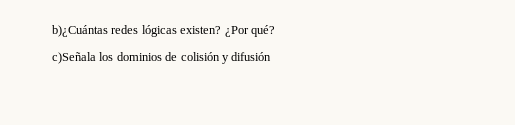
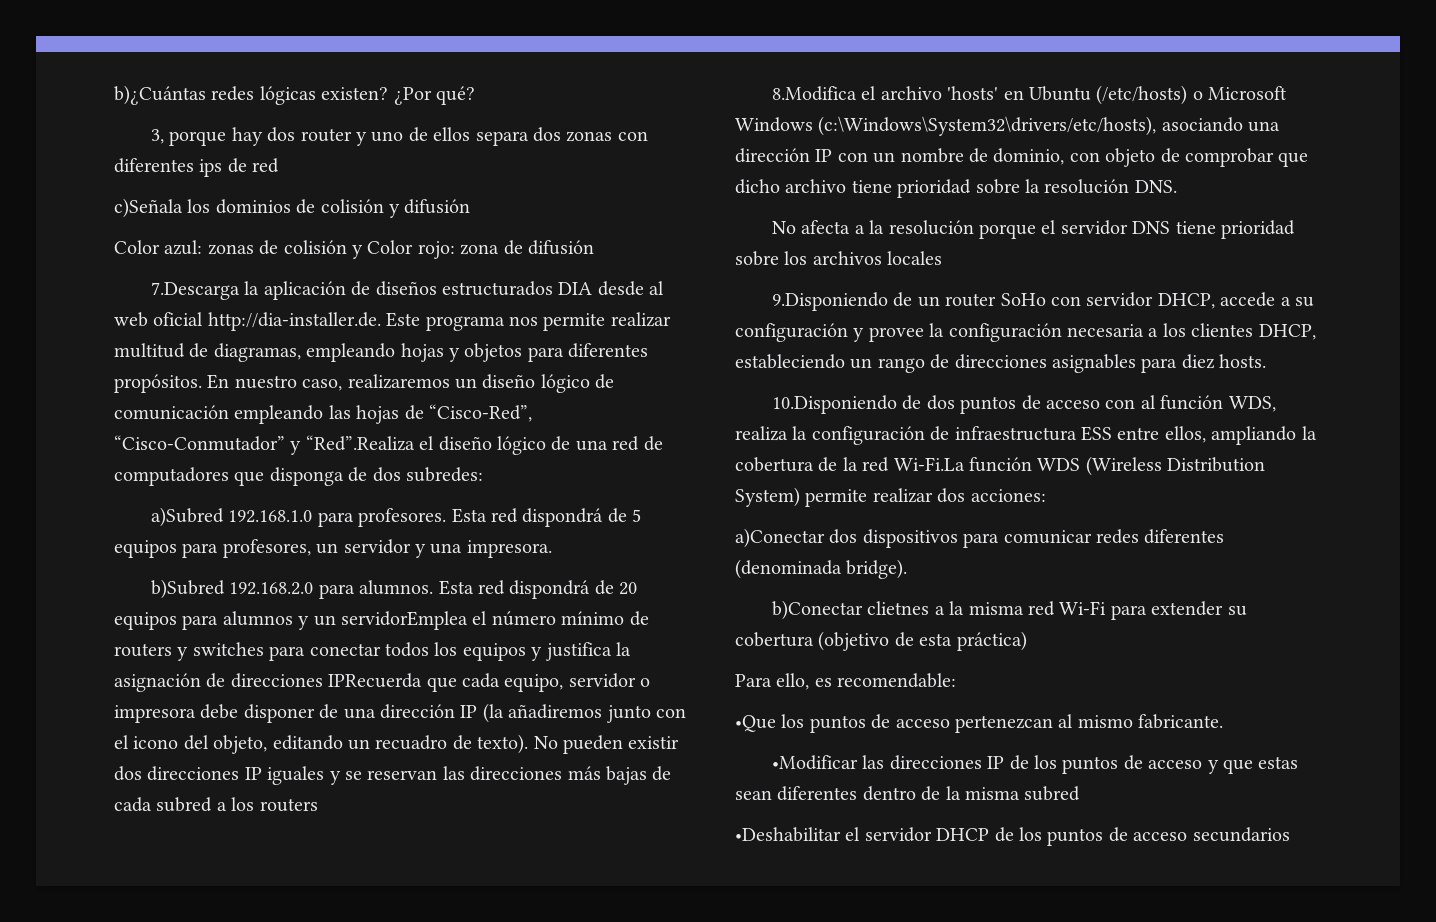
(275, 31) none -> [150,127,648,146] [114,158,280,177] // 3, porque hay dos router y uno de ellos separa dos zonas con diferentes ips de red
(272, 56) none -> [114,240,594,259] [150,281,665,300] [114,312,671,331] [114,343,649,362] [114,374,615,393] [114,404,532,424] [114,435,663,455] [114,467,483,486] [150,507,642,527] [114,539,552,558] [150,579,638,599] [114,611,649,630] [114,642,631,661] [114,673,651,692] [114,703,686,723] [114,734,680,754] [114,766,672,785] [114,797,318,812] [771,85,1288,105] [735,116,1281,136] [735,148,1309,167] [735,179,1177,198] [771,220,1295,239] [735,251,943,266] [771,292,1314,311] [735,323,1316,342] [735,354,1267,373] [771,395,1276,414] [735,426,1317,445] [735,456,1266,476] [735,487,1046,507] [735,528,1225,548] [735,559,908,579] [771,600,1247,620] [735,631,1027,651] [735,673,957,690] [735,714,1224,733] [771,755,1299,774] [735,786,1081,801] [735,827,1290,846] // Color azul: zonas de colisión y Color rojo: zona de difusión // 7.Descarga la aplicación de diseños estructurados DIA desde al web oficial http://dia-installer.de. Este programa nos permite realizar multitud de diagramas, empleando hojas y objetos para diferentes propósitos. En nuestro caso, realizaremos un diseño lógico de comunicación empleando las hojas de “Cisco-Red”, “Cisco-Conmutador” y “Red”.Realiza el diseño lógico de una red de computadores que disponga de dos subredes: // a)Subred 192.168.1.0 para profesores. Esta red dispondrá de 5 equipos para profesores, un servidor y una impresora. // b)Subred 192.168.2.0 para alumnos. Esta red dispondrá de 20 equipos para alumnos y un servidorEmplea el número mínimo de routers y switches para conectar todos los equipos y justifica la asignación de direcciones IPRecuerda que cada equipo, servidor o impresora debe disponer de una dirección IP (la añadiremos junto con el icono del objeto, editando un recuadro de texto). No pueden existir dos direcciones IP iguales y se reservan las direcciones más bajas de cada subred a los routers // 8.Modifica el archivo 'hosts' en Ubuntu (/etc/hosts) o Microsoft Windows (c:\Windows\System32\drivers/etc/hosts), asociando una dirección IP con un nombre de dominio, con objeto de comprobar que dicho archivo tiene prioridad sobre la resolución DNS. // No afecta a la resolución porque el servidor DNS tiene prioridad sobre los archivos locales // 9.Disponiendo de un router SoHo con servidor DHCP, accede a su configuración y provee la configuración necesaria a los clientes DHCP, estableciendo un rango de direcciones asignables para diez hosts. // 10.Disponiendo de dos puntos de acceso con al función WDS, realiza la configuración de infraestructura ESS entre ellos, ampliando la cobertura de la red Wi-Fi.La función WDS (Wireless Distribution System) permite realizar dos acciones: // a)Conectar dos dispositivos para comunicar redes diferentes (denominada bridge). // b)Conectar clietnes a la misma red Wi-Fi para extender su cobertura (objetivo de esta práctica) // Para ello, es recomendable: // •Que los puntos de acceso pertenezcan al mismo fabricante. // •Modificar las direcciones IP de los puntos de acceso y que estas sean diferentes dentro de la misma subred // •Deshabilitar el servidor DHCP de los puntos de acceso secundarios

